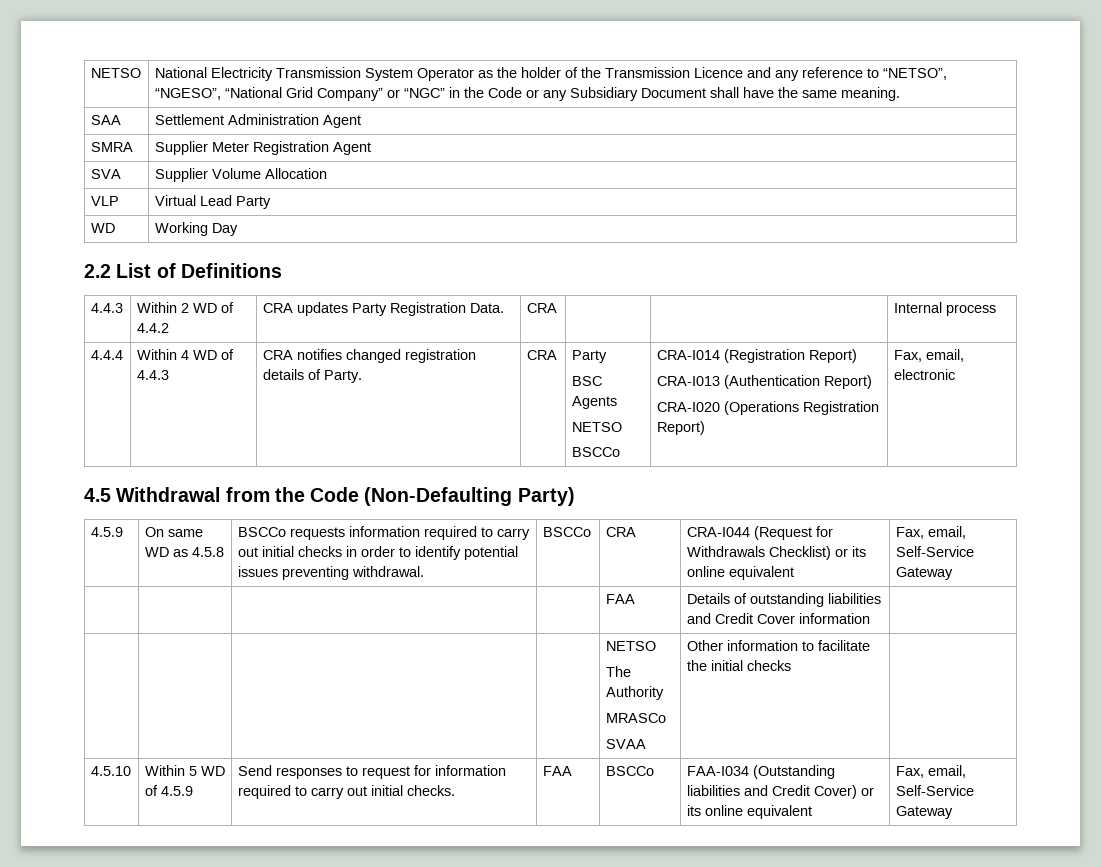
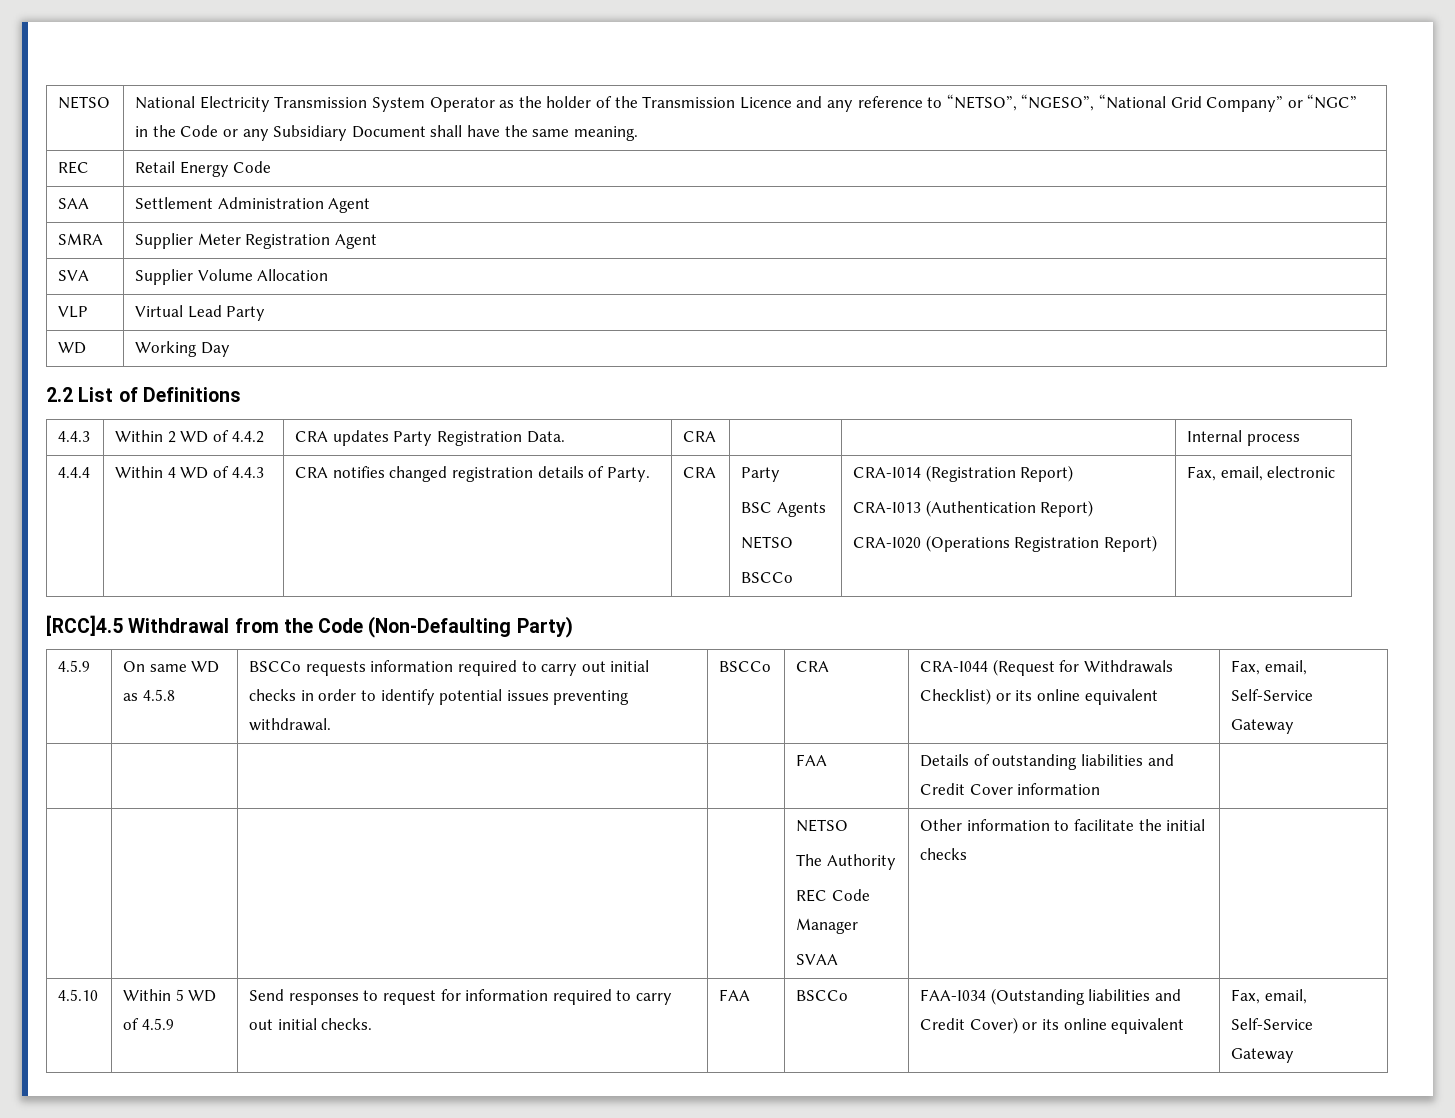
(900, 94) none -> [58,161,90,174] [135,161,272,177] // REC | Retail Energy Code
[84,488,111,502] 4.5 -> [46,615,123,636] [RCC]4.5
[605,713,666,723] MRASCo -> [796,889,870,902] [796,918,859,934] REC Code Manager

